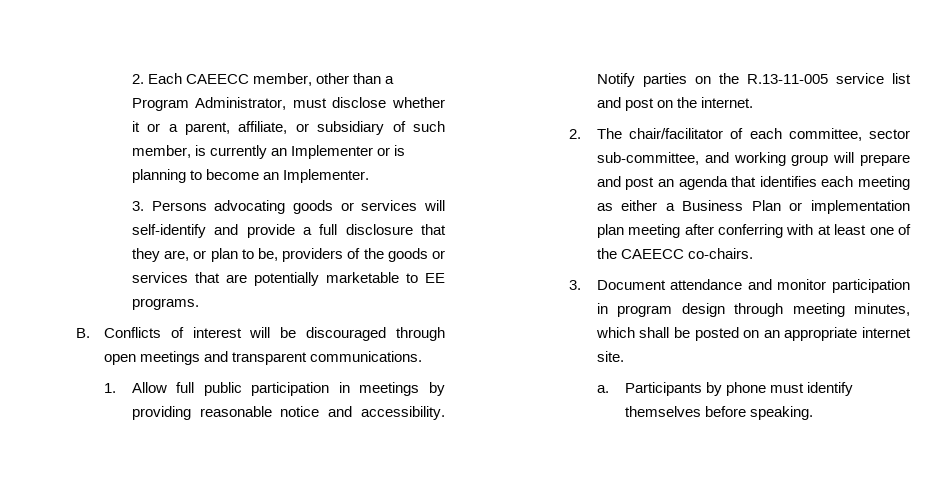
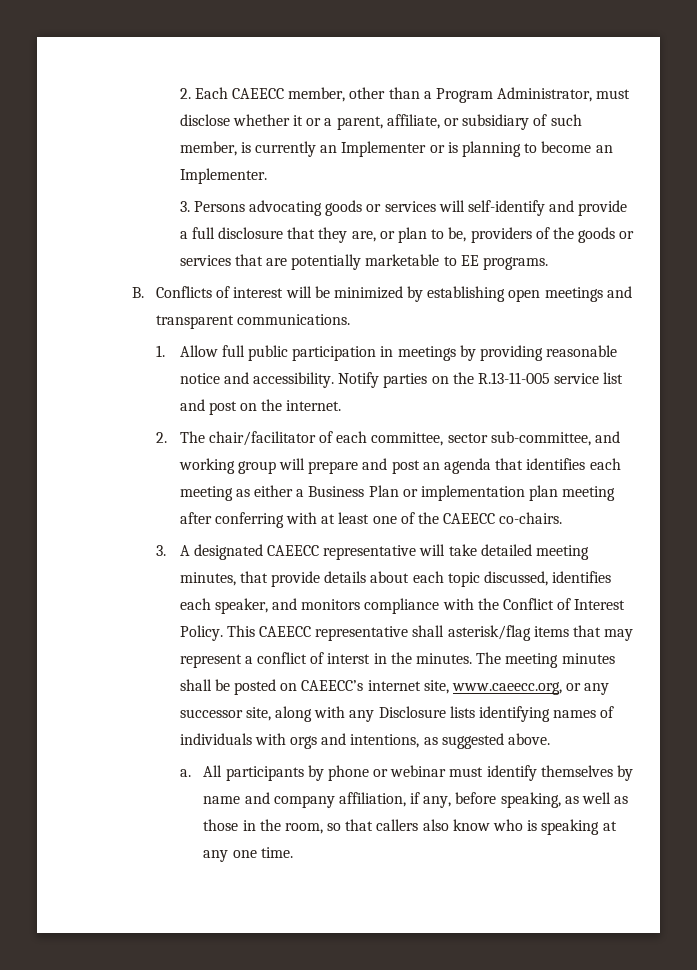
[306,327,445,341] discouraged through -> [333,286,506,302] minimized by establishing
[596,279,910,293] [596,303,910,317] [595,327,911,341] [596,351,624,362] [596,382,854,396] [624,406,813,420] Document attendance and monitor participation in program design through meeting minutes, which shall be posted on an appropriate internet site. // a. Participants by phone must identify themselves before speaking. -> [179,544,589,560] [179,571,612,587] [179,598,626,614] [179,625,634,641] [179,652,615,668] [179,679,610,695] [179,706,615,722] [179,733,550,749] [179,765,634,781] [203,792,629,808] [203,819,617,835] [203,847,293,862] A designated CAEECC representative will take detailed meeting minutes, that provide details about each topic discussed, identifies each speaker, and monitors compliance with the Conflict of Interest Policy. This CAEECC representative shall asterisk/flag items that may represent a conflict of interst in the minutes. The meeting minutes shall be posted on CAEECC’s internet site, www.caeecc.org, or any successor site, along with any Disclosure lists identifying names of individuals with orgs and intentions, as suggested above. // a. All participants by phone or webinar must identify themselves by name and company affiliation, if any, before speaking, as well as those in the room, so that callers also know who is speaking at any one time.

